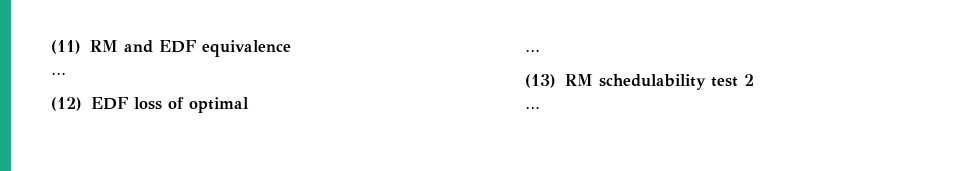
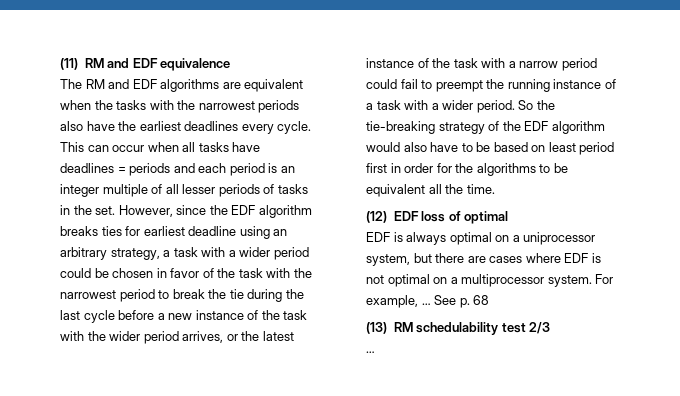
[51,72,67,75] … -> [60,79,304,92] [60,100,300,113] [60,121,312,134] [60,142,261,152] [60,163,295,176] [60,184,308,197] [60,205,312,218] [60,226,288,239] [60,247,309,260] [60,268,312,278] [60,289,304,302] [60,310,308,323] [60,331,294,344] [366,58,597,71] [366,79,616,92] [366,100,555,113] [366,121,605,134] [366,142,615,155] [366,163,568,176] [366,184,495,197] The RM and EDF algorithms are equivalent when the tasks with the narrowest periods also have the earliest deadlines every cycle. This can occur when all tasks have deadlines = periods and each period is an integer multiple of all lesser periods of tasks in the set. However, since the EDF algorithm breaks ties for earliest deadline using an arbitrary strategy, a task with a wider period could be chosen in favor of the task with the narrowest period to break the tie during the last cycle before a new instance of the task with the wider period arrives, or the latest instance of the task with a narrow period could fail to preempt the running instance of a task with a wider period. So the tie-breaking strategy of the EDF algorithm would also have to be based on least period first in order for the algorithms to be equivalent all the time.
[525,49,541,52] … -> [366,232,596,245] [366,253,601,266] [366,274,614,287] [366,295,490,308] EDF is always optimal on a uniprocessor system, but there are cases where EDF is not optimal on a multiprocessor system. For example, … See p. 68
[743,74,754,86] 2 -> [529,322,551,334] 2/3

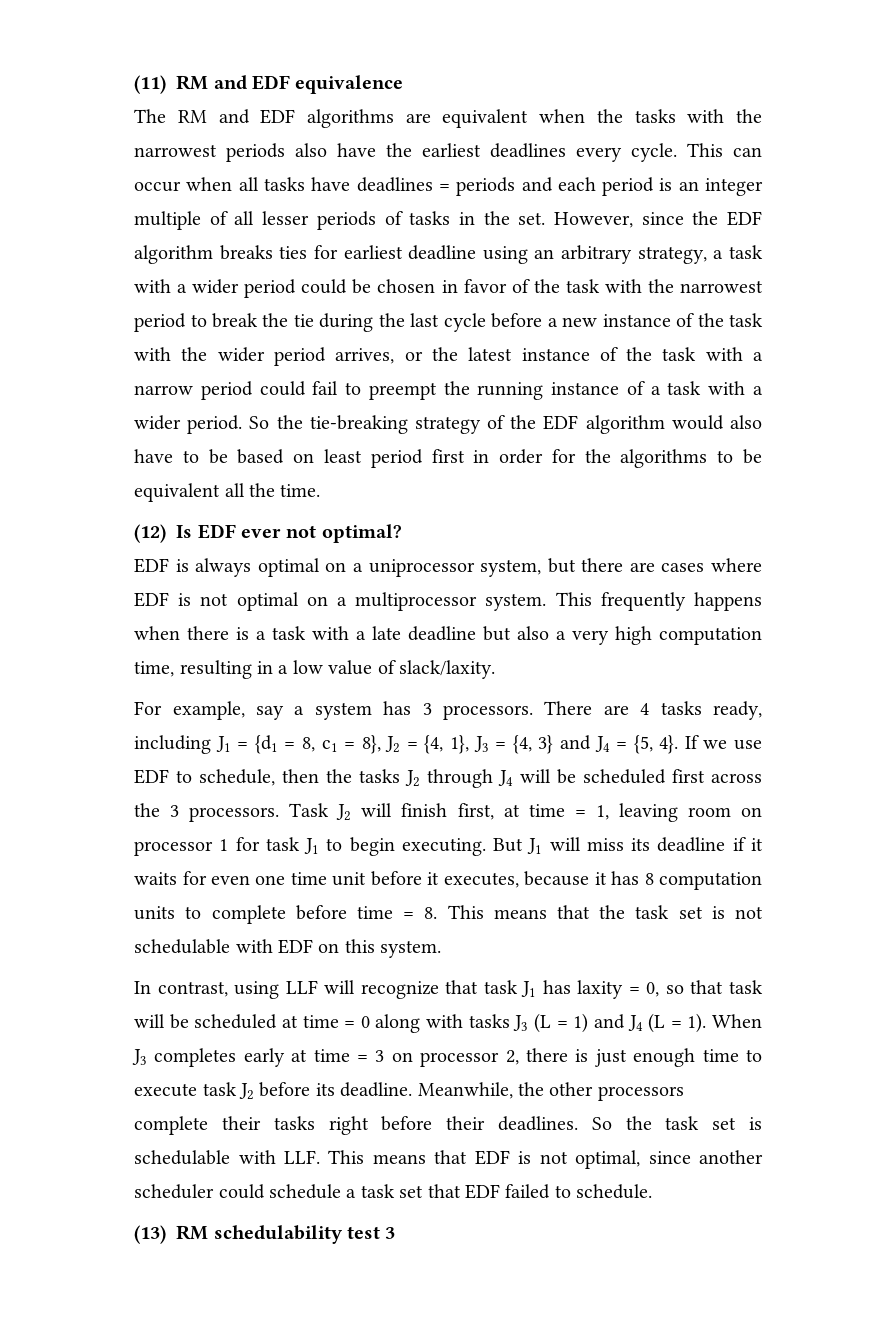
[393,211,509,224] EDF loss of optimal -> [176,524,402,543] Is EDF ever not optimal?
[595,274,614,284] [366,295,490,308] For example, … See p. 68 -> [555,592,762,611] [134,626,762,645] [134,660,495,679] [134,701,763,720] [134,735,763,754] [134,769,763,788] [134,803,762,822] [134,837,763,856] [134,871,762,890] [134,905,763,924] [134,939,442,958] [134,980,764,999] [134,1013,762,1033] [132,1048,763,1067] [134,1082,684,1101] [134,1116,762,1135] [134,1150,763,1169] [134,1184,653,1199] This frequently happens when there is a task with a late deadline but also a very high computation time, resulting in a low value of slack/laxity. // For example, say a system has 3 processors. There are 4 tasks ready, including J1 = {d1 = 8, c1 = 8}, J2 = {4, 1}, J3 = {4, 3} and J4 = {5, 4}. If we use EDF to schedule, then the tasks J2 through J4 will be scheduled first across the 3 processors. Task J2 will finish first, at time = 1, leaving room on processor 1 for task J1 to begin executing. But J1 will miss its deadline if it waits for even one time unit before it executes, because it has 8 computation units to complete before time = 8. This means that the task set is not schedulable with EDF on this system. // In contrast, using LLF will recognize that task J1 has laxity = 0, so that task will be scheduled at time = 0 along with tasks J3 (L = 1) and J4 (L = 1). When J3 completes early at time = 3 on processor 2, there is just enough time to execute task J2 before its deadline. Meanwhile, the other processors complete their tasks right before their deadlines. So the task set is schedulable with LLF. This means that EDF is not optimal, since another scheduler could schedule a task set that EDF failed to schedule.
[529,322,551,334] [366,351,376,353] 2/3 // … -> [385,1227,396,1239] 3

